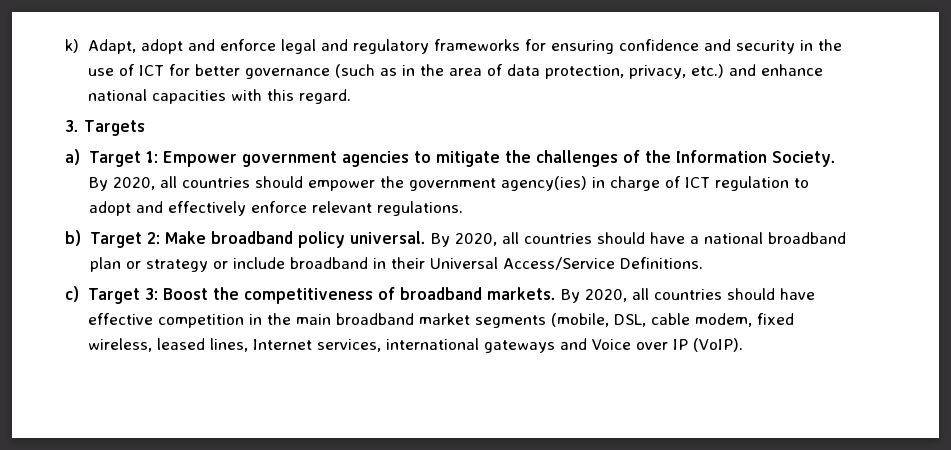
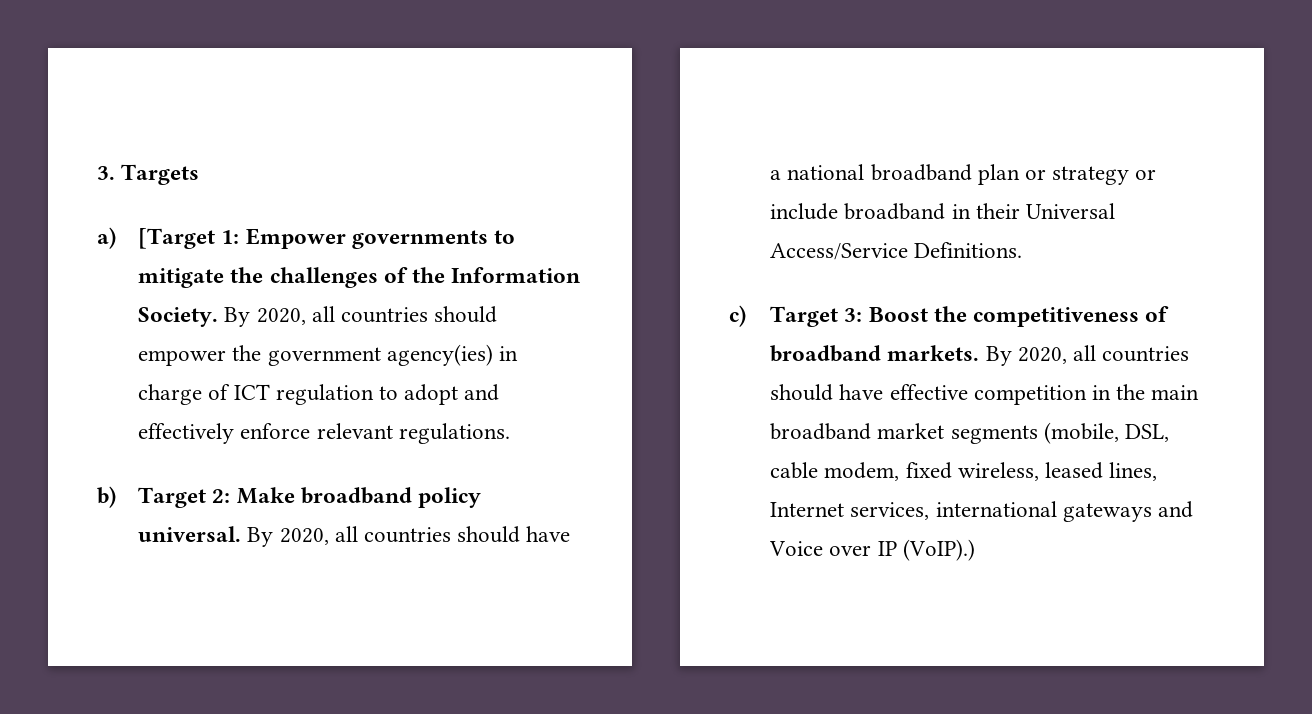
[65,39,842,54] [87,64,823,79] [87,89,351,104] k) Adapt, adopt and enforce legal and regulatory frameworks for ensuring confidence and security in the use of ICT for better governance (such as in the area of data protection, privacy, etc.) and enhance national capacities with this regard. // -> (97, 173) none
[88,151,142,167] Target -> [138,228,216,249] [Target
[242,151,410,167] government agencies -> [351,230,488,249] governments
[693,338,744,352] (VoIP). -> [902,539,975,561] (VoIP).)

